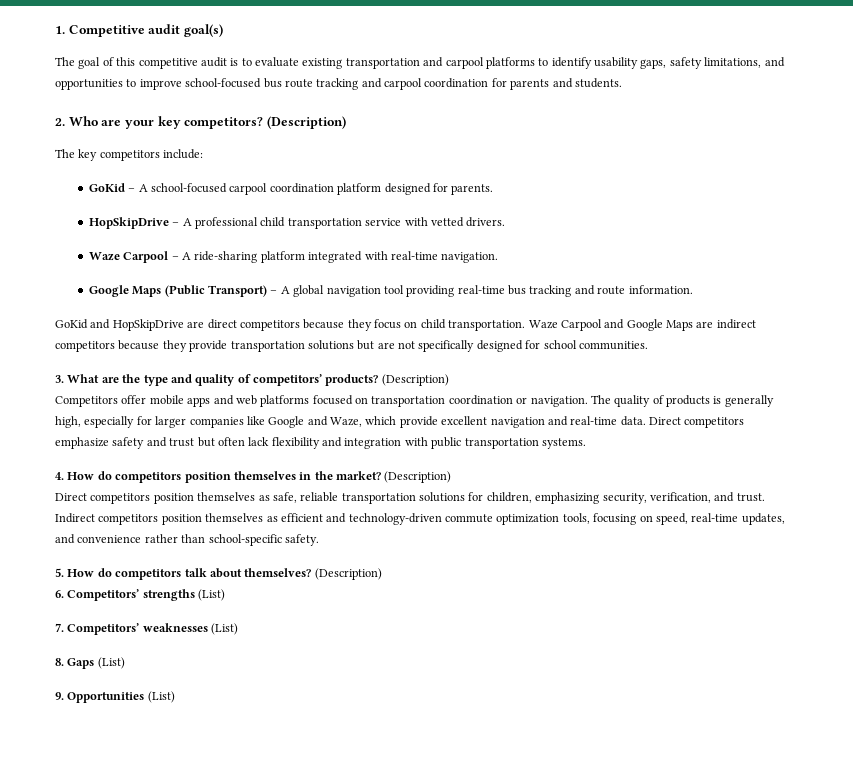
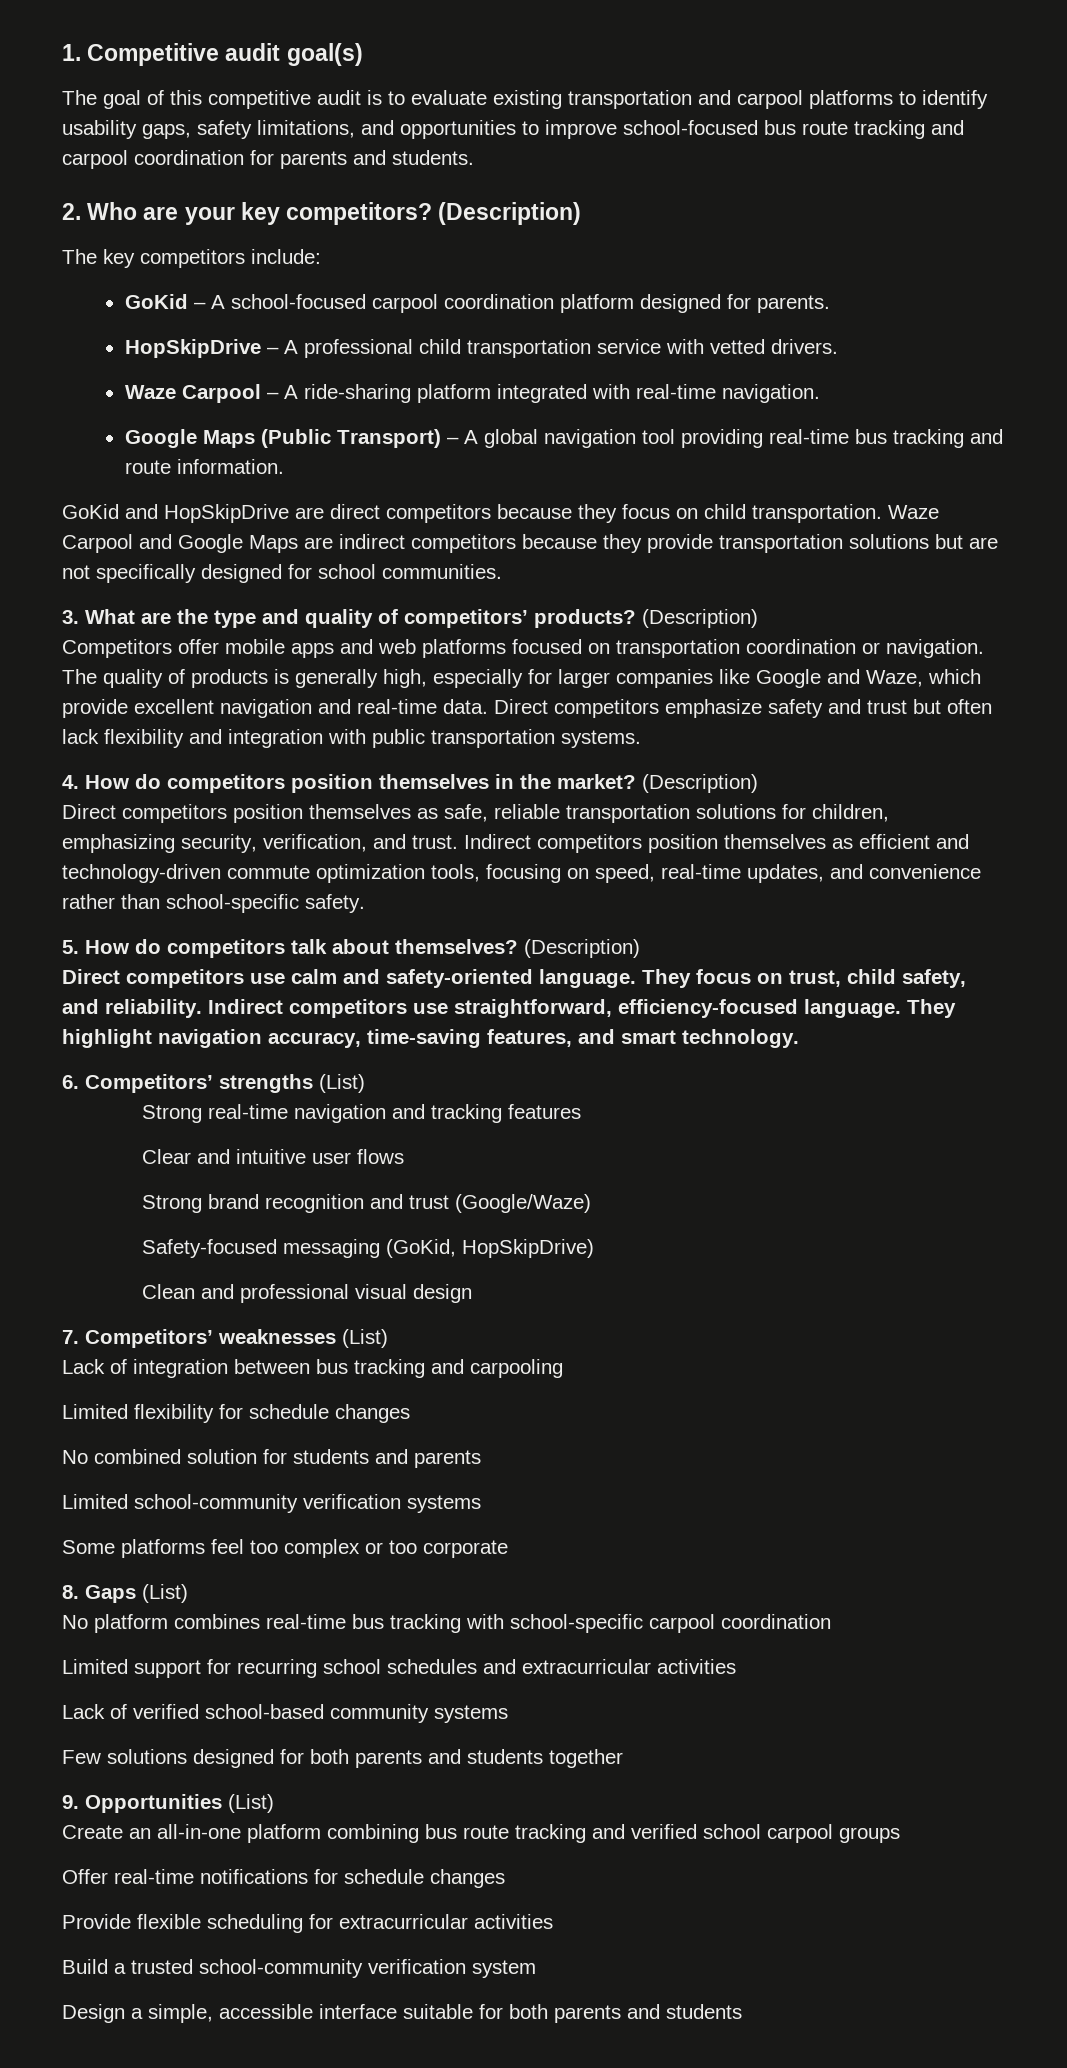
[55,589,226,601] [55,623,239,635] [55,657,125,669] [55,691,175,703] 6. Competitors’ strengths (List) // 7. Competitors’ weaknesses (List) // 8. Gaps (List) // 9. Opportunities (List) -> [62,969,966,988] [62,999,956,1018] [62,1029,799,1048] [62,1074,365,1093] [142,1104,582,1123] [142,1149,405,1164] [142,1194,592,1213] [142,1239,595,1258] [142,1284,473,1303] [62,1329,388,1348] [62,1359,563,1378] [62,1404,410,1423] [62,1449,481,1468] [62,1494,481,1513] [62,1539,508,1558] [62,1584,188,1603] [62,1614,831,1633] [62,1659,736,1678] [62,1704,508,1723] [62,1749,623,1768] [62,1794,274,1813] [62,1824,900,1843] [62,1869,505,1888] [62,1914,553,1933] [62,1959,536,1978] [62,2004,742,2023] Direct competitors use calm and safety-oriented language. They focus on trust, child safety, and reliability. Indirect competitors use straightforward, efficiency-focused language. They highlight navigation accuracy, time-saving features, and smart technology. // 6. Competitors’ strengths (List) // Strong real-time navigation and tracking features // Clear and intuitive user flows // Strong brand recognition and trust (Google/Waze) // Safety-focused messaging (GoKid, HopSkipDrive) // Clean and professional visual design // 7. Competitors’ weaknesses (List) // Lack of integration between bus tracking and carpooling // Limited flexibility for schedule changes // No combined solution for students and parents // Limited school-community verification systems // Some platforms feel too complex or too corporate // 8. Gaps (List) // No platform combines real-time bus tracking with school-specific carpool coordination // Limited support for recurring school schedules and extracurricular activities // Lack of verified school-based community systems // Few solutions designed for both parents and students together // 9. Opportunities (List) // Create an all-in-one platform combining bus route tracking and verified school carpool groups // Offer real-time notifications for schedule changes // Provide flexible scheduling for extracurricular activities // Build a trusted school-community verification system // Design a simple, accessible interface suitable for both parents and students

